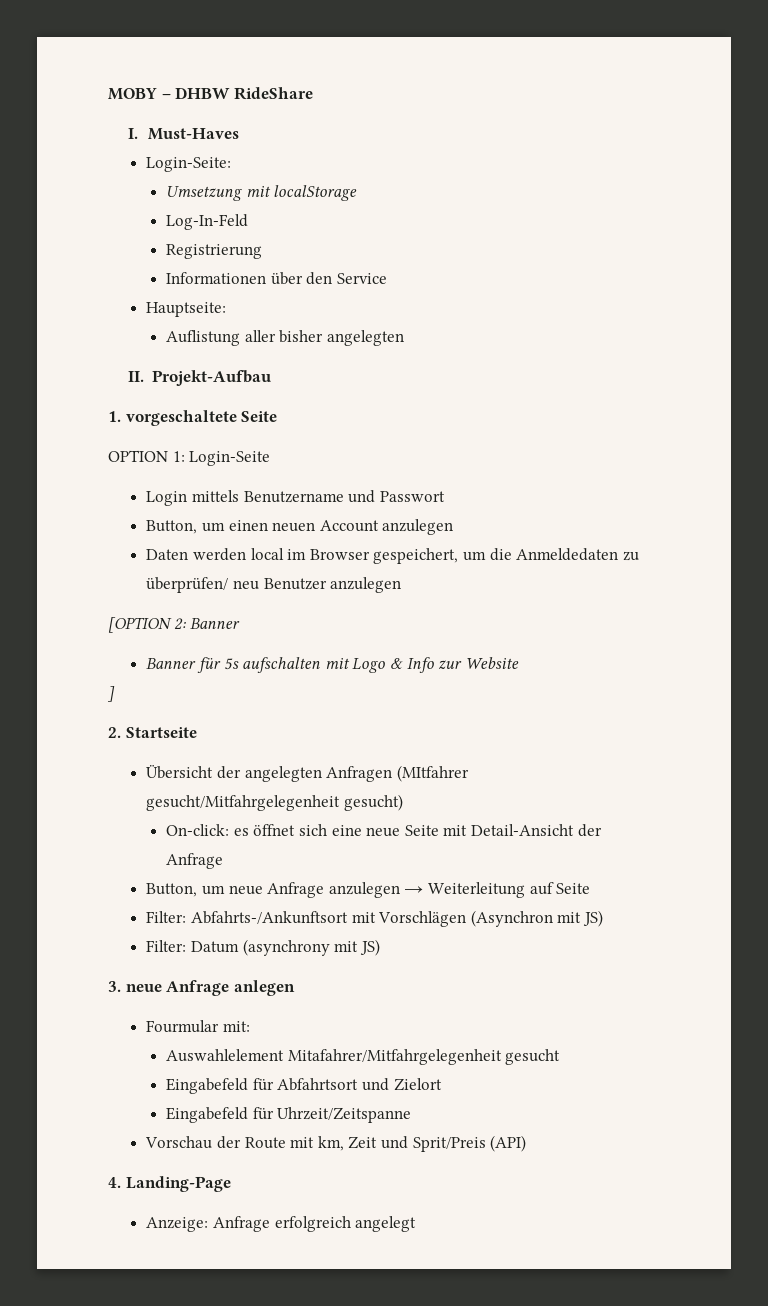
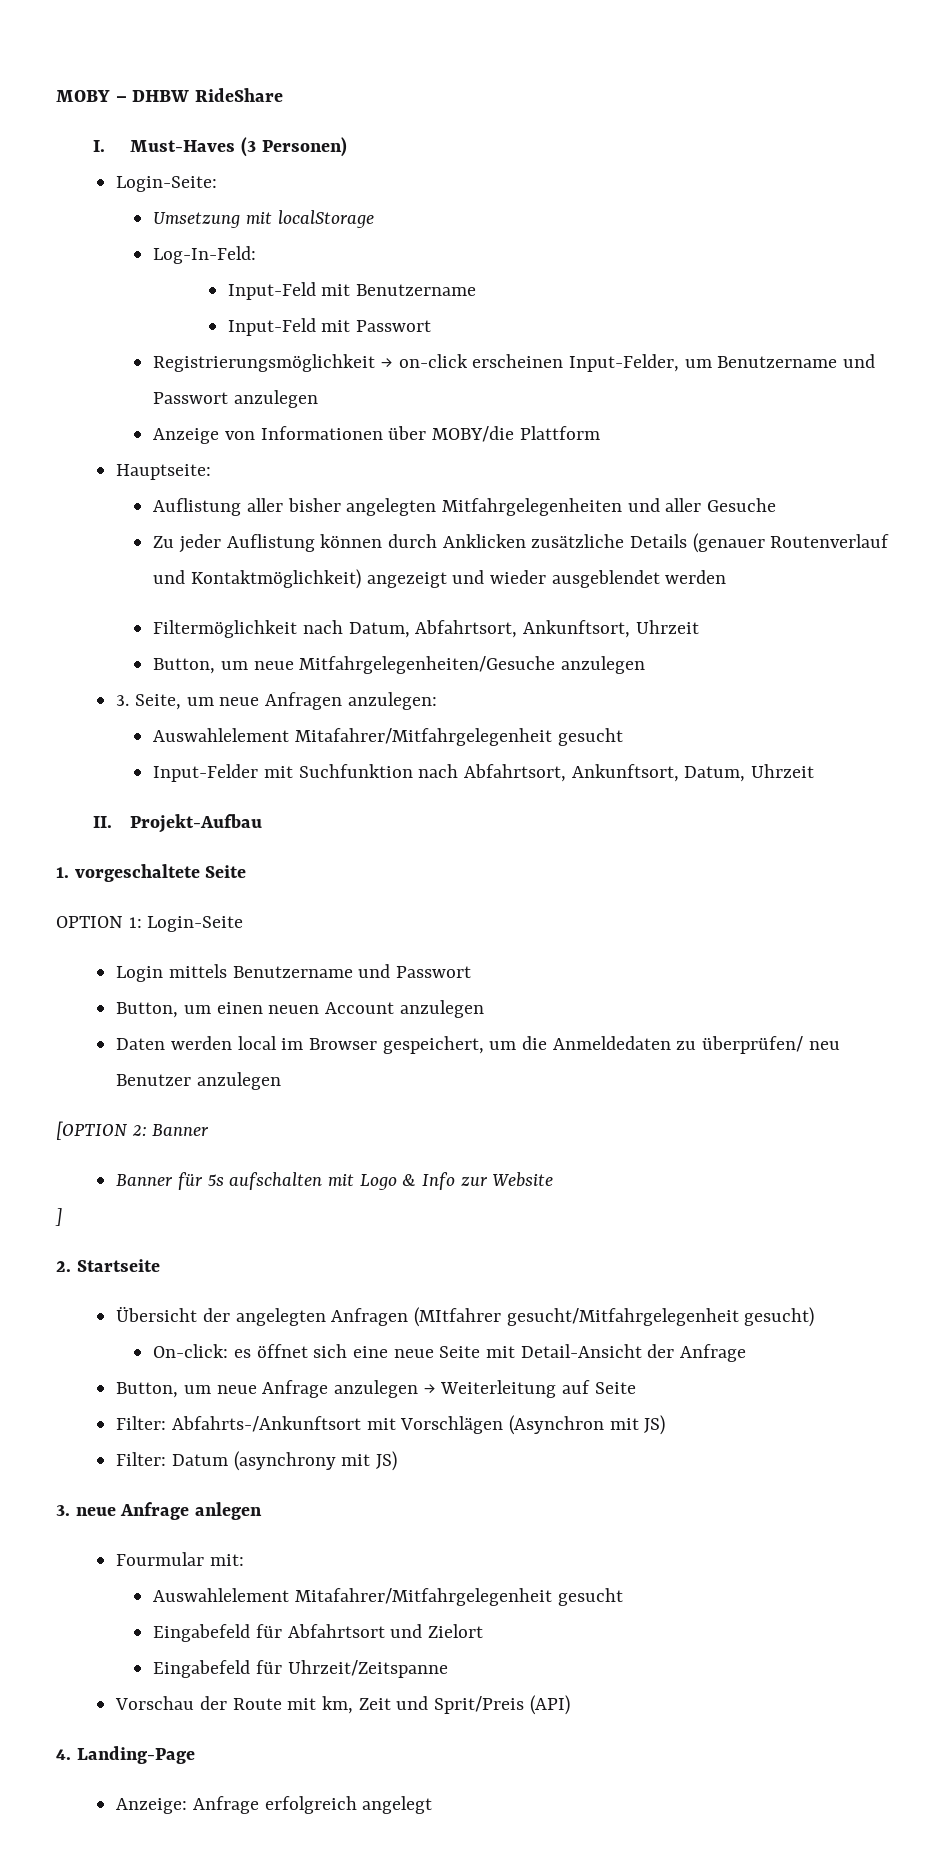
(239, 134) none -> [240,137,347,157] (3 Personen)
[166,214,249,230] [166,244,263,259] [166,272,388,285] Log-In-Feld // Registrierung // Informationen über den Service -> [153,246,257,264] [227,282,477,300] [227,318,432,336] [153,354,876,372] [153,390,319,408] [153,426,600,444] Log-In-Feld: // Input-Feld mit Benutzername // Input-Feld mit Passwort // Registrierungsmöglichkeit → on-click erscheinen Input-Felder, um Benutzername und Passwort anzulegen // Anzeige von Informationen über MOBY/die Plattform
(405, 338) none -> [442,498,777,516] [153,533,890,553] [153,569,727,589] [153,620,699,638] [153,656,646,674] [116,692,437,710] [153,728,623,746] [153,764,815,782] Mitfahrgelegenheiten und aller Gesuche // Zu jeder Auflistung können durch Anklicken zusätzliche Details (genauer Routenverlauf und Kontaktmöglichkeit) angezeigt und wieder ausgeblendet werden // Filtermöglichkeit nach Datum, Abfahrtsort, Ankunftsort, Uhrzeit // Button, um neue Mitfahrgelegenheiten/Gesuche anzulegen // 3. Seite, um neue Anfragen anzulegen: // Auswahlelement Mitafahrer/Mitfahrgelegenheit gesucht // Input-Felder mit Suchfunktion nach Abfahrtsort, Ankunftsort, Datum, Uhrzeit

